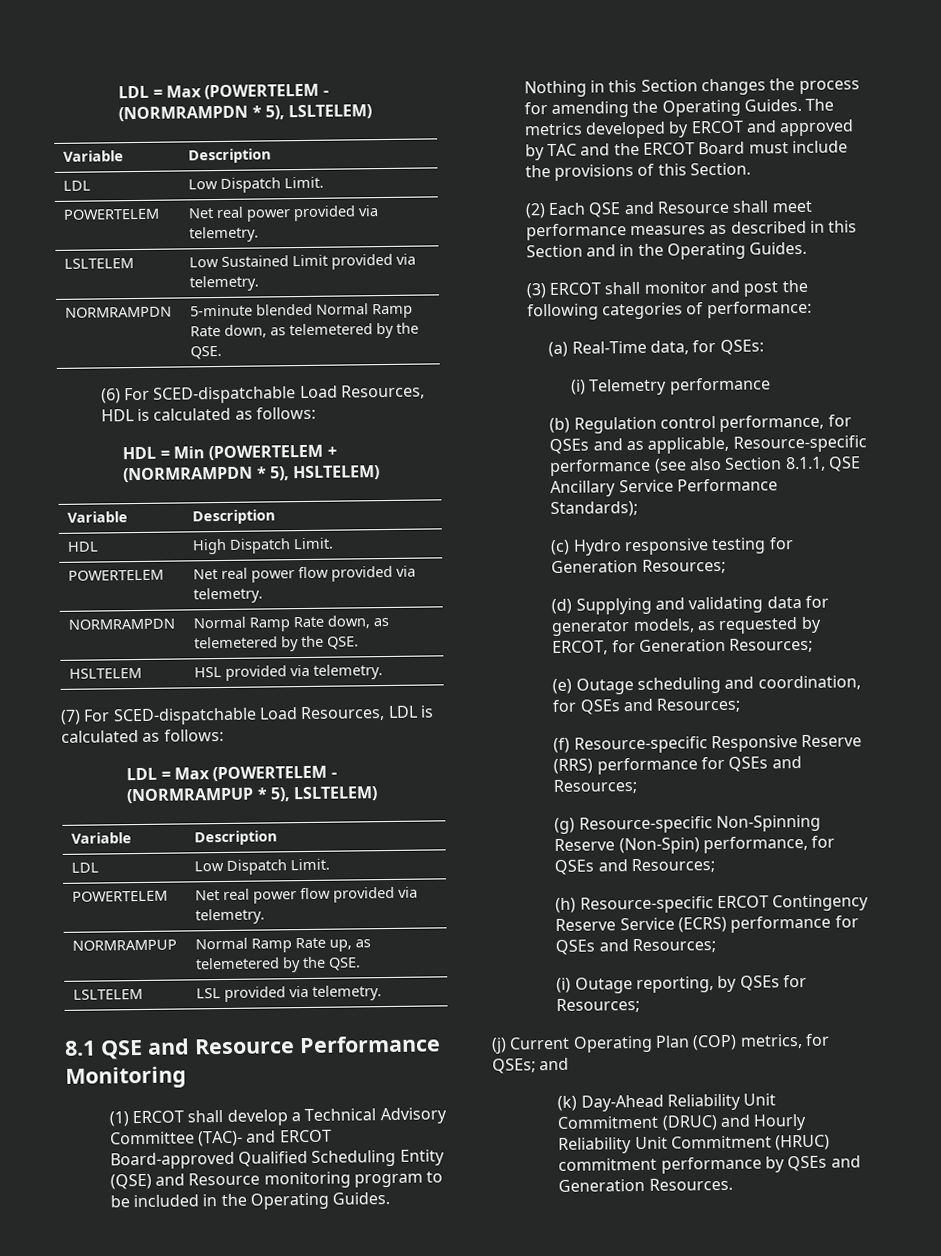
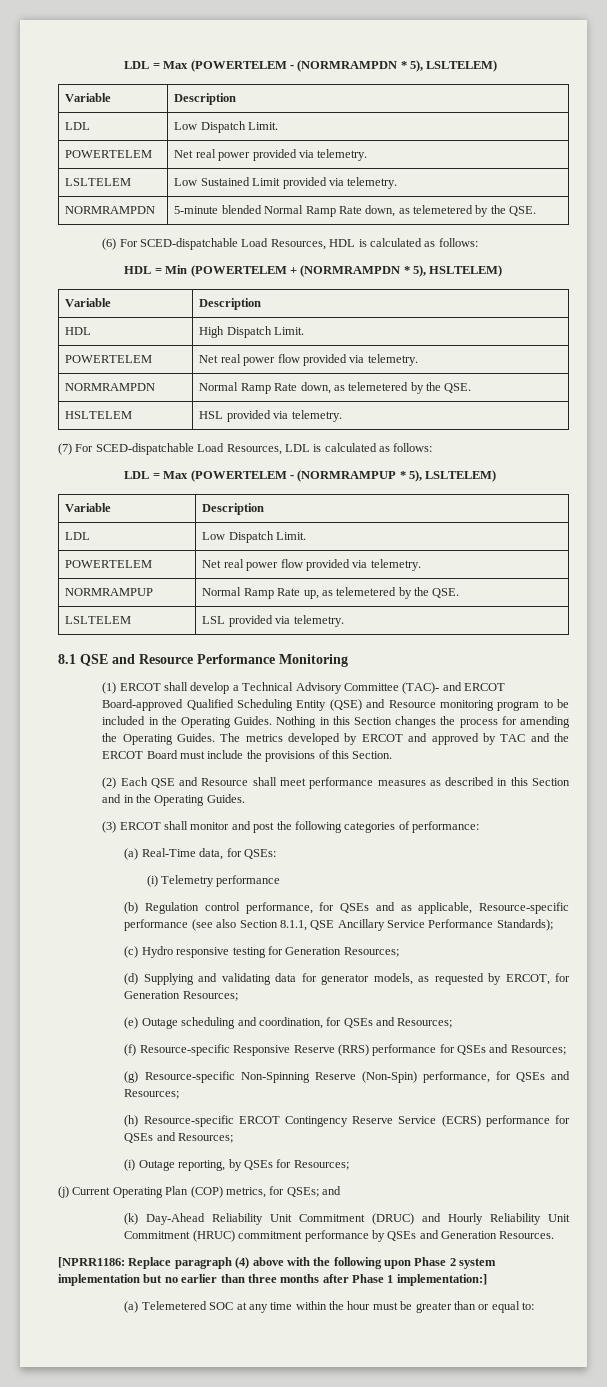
(733, 1184) none -> [58,1257,497,1269] [58,1274,487,1286] [124,1301,535,1313] // [NPRR1186: Replace paragraph (4) above with the following upon Phase 2 system implementation but no earlier than three months after Phase 1 implementation:] // (a) Telemetered SOC at any time within the hour must be greater than or equal to:

